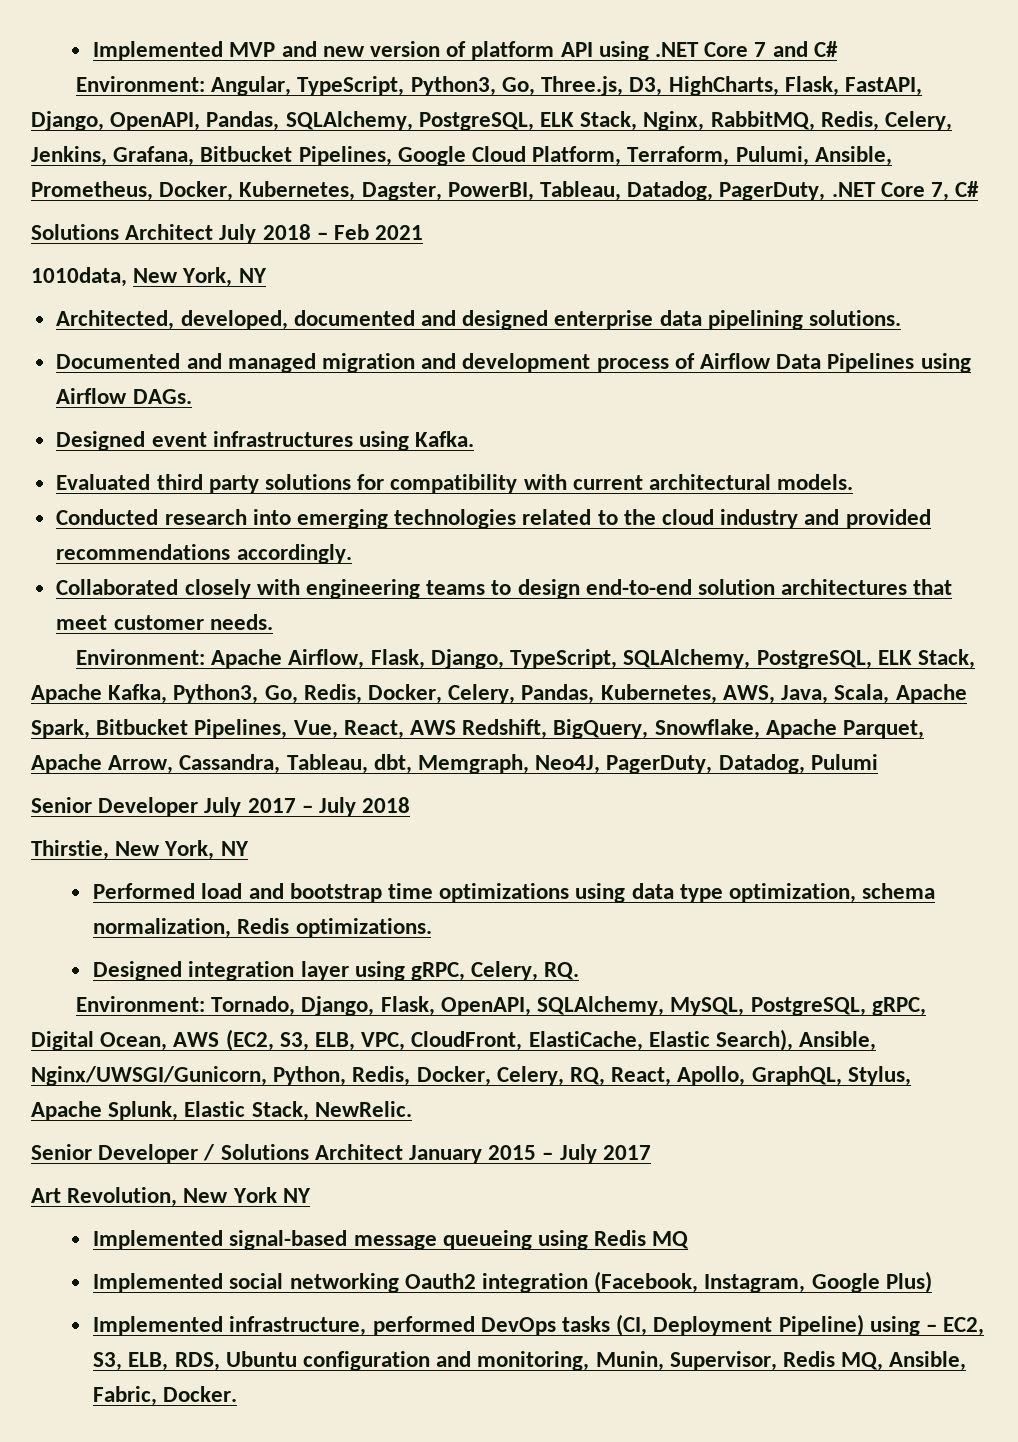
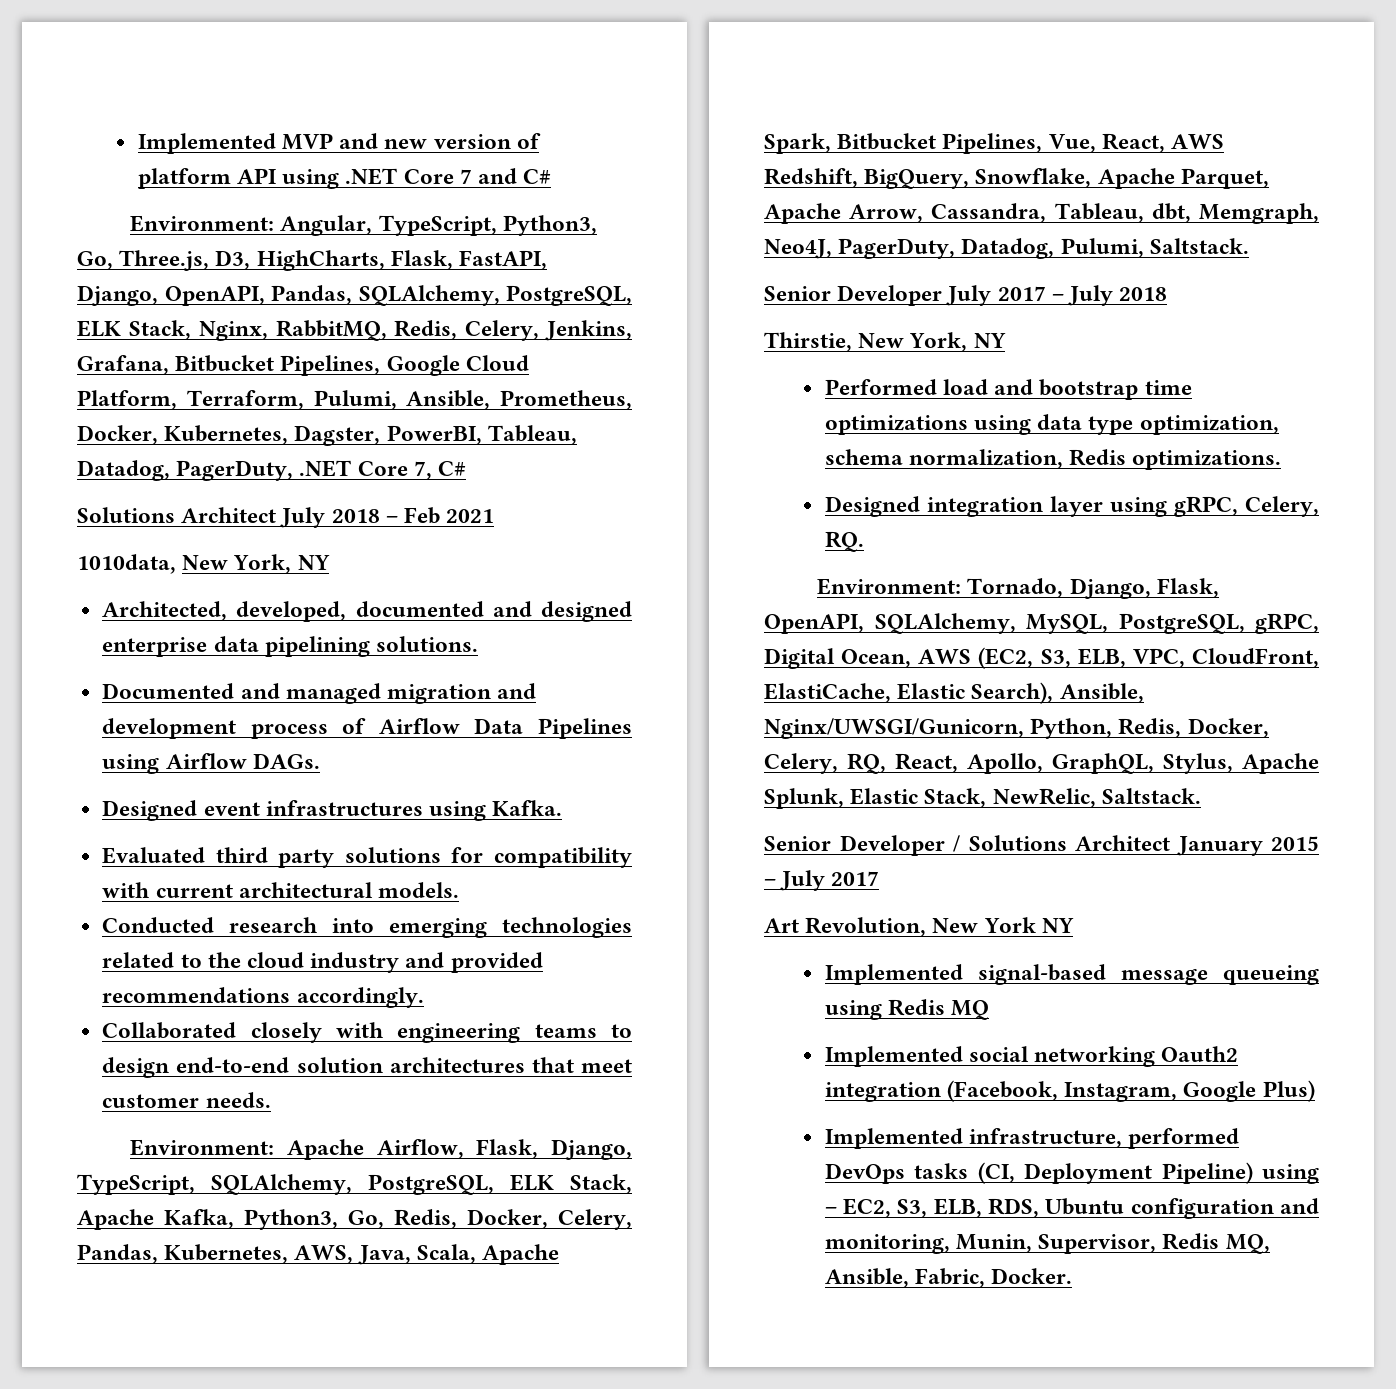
[810,754,878,770] Pulumi -> [1060,238,1249,258] Pulumi, Saltstack.
[314,1101,412,1117] NewRelic. -> [992,788,1201,808] NewRelic, Saltstack.

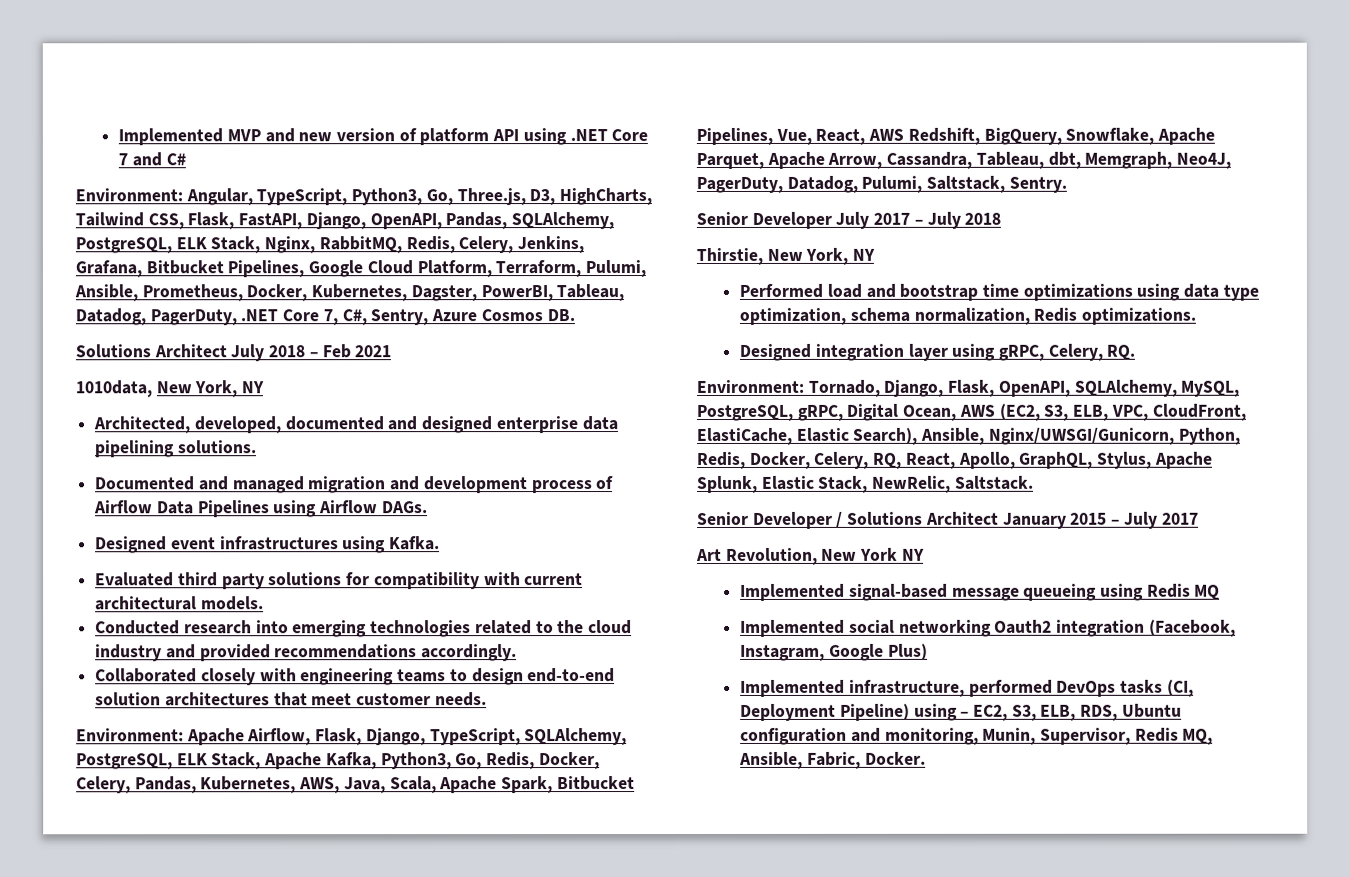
(385, 260) none -> [75,212,184,230] Tailwind CSS,
[438,461,467,476] C# -> [341,309,575,326] C#, Sentry, Azure Cosmos DB.
[1149,238,1249,254] Saltstack. -> [926,175,1067,193] Saltstack, Sentry.

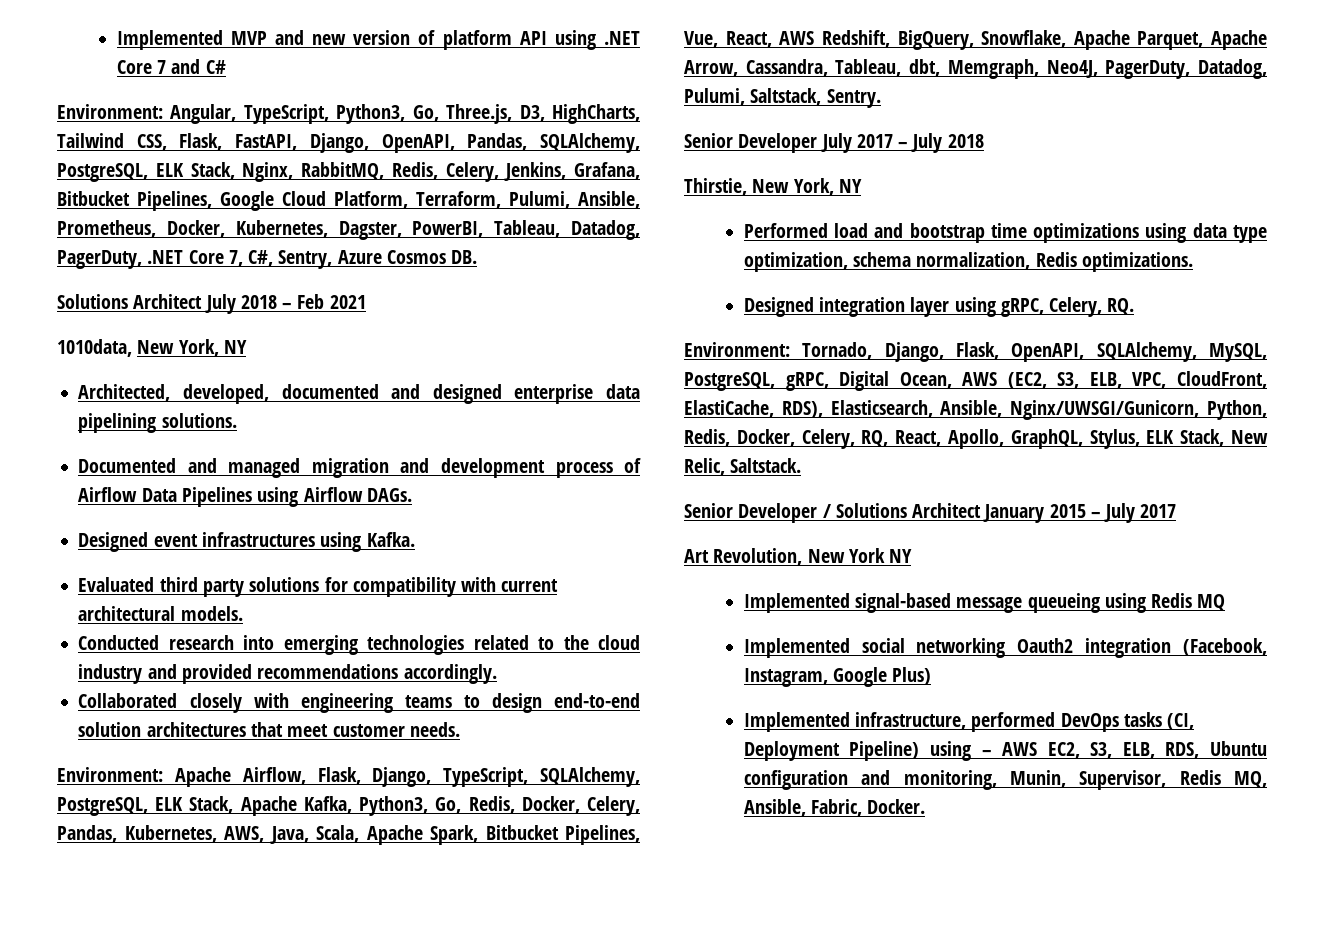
[795,427,919,445] Elastic Search), -> [781,400,933,418] RDS), Elasticsearch,
[1154,451,1213,469] [697,475,952,493] Apache Splunk, Elastic Stack, NewRelic, -> [1146,429,1268,447] [684,458,725,476] ELK Stack, New Relic,
(970, 714) none -> [1002,742,1038,756] AWS

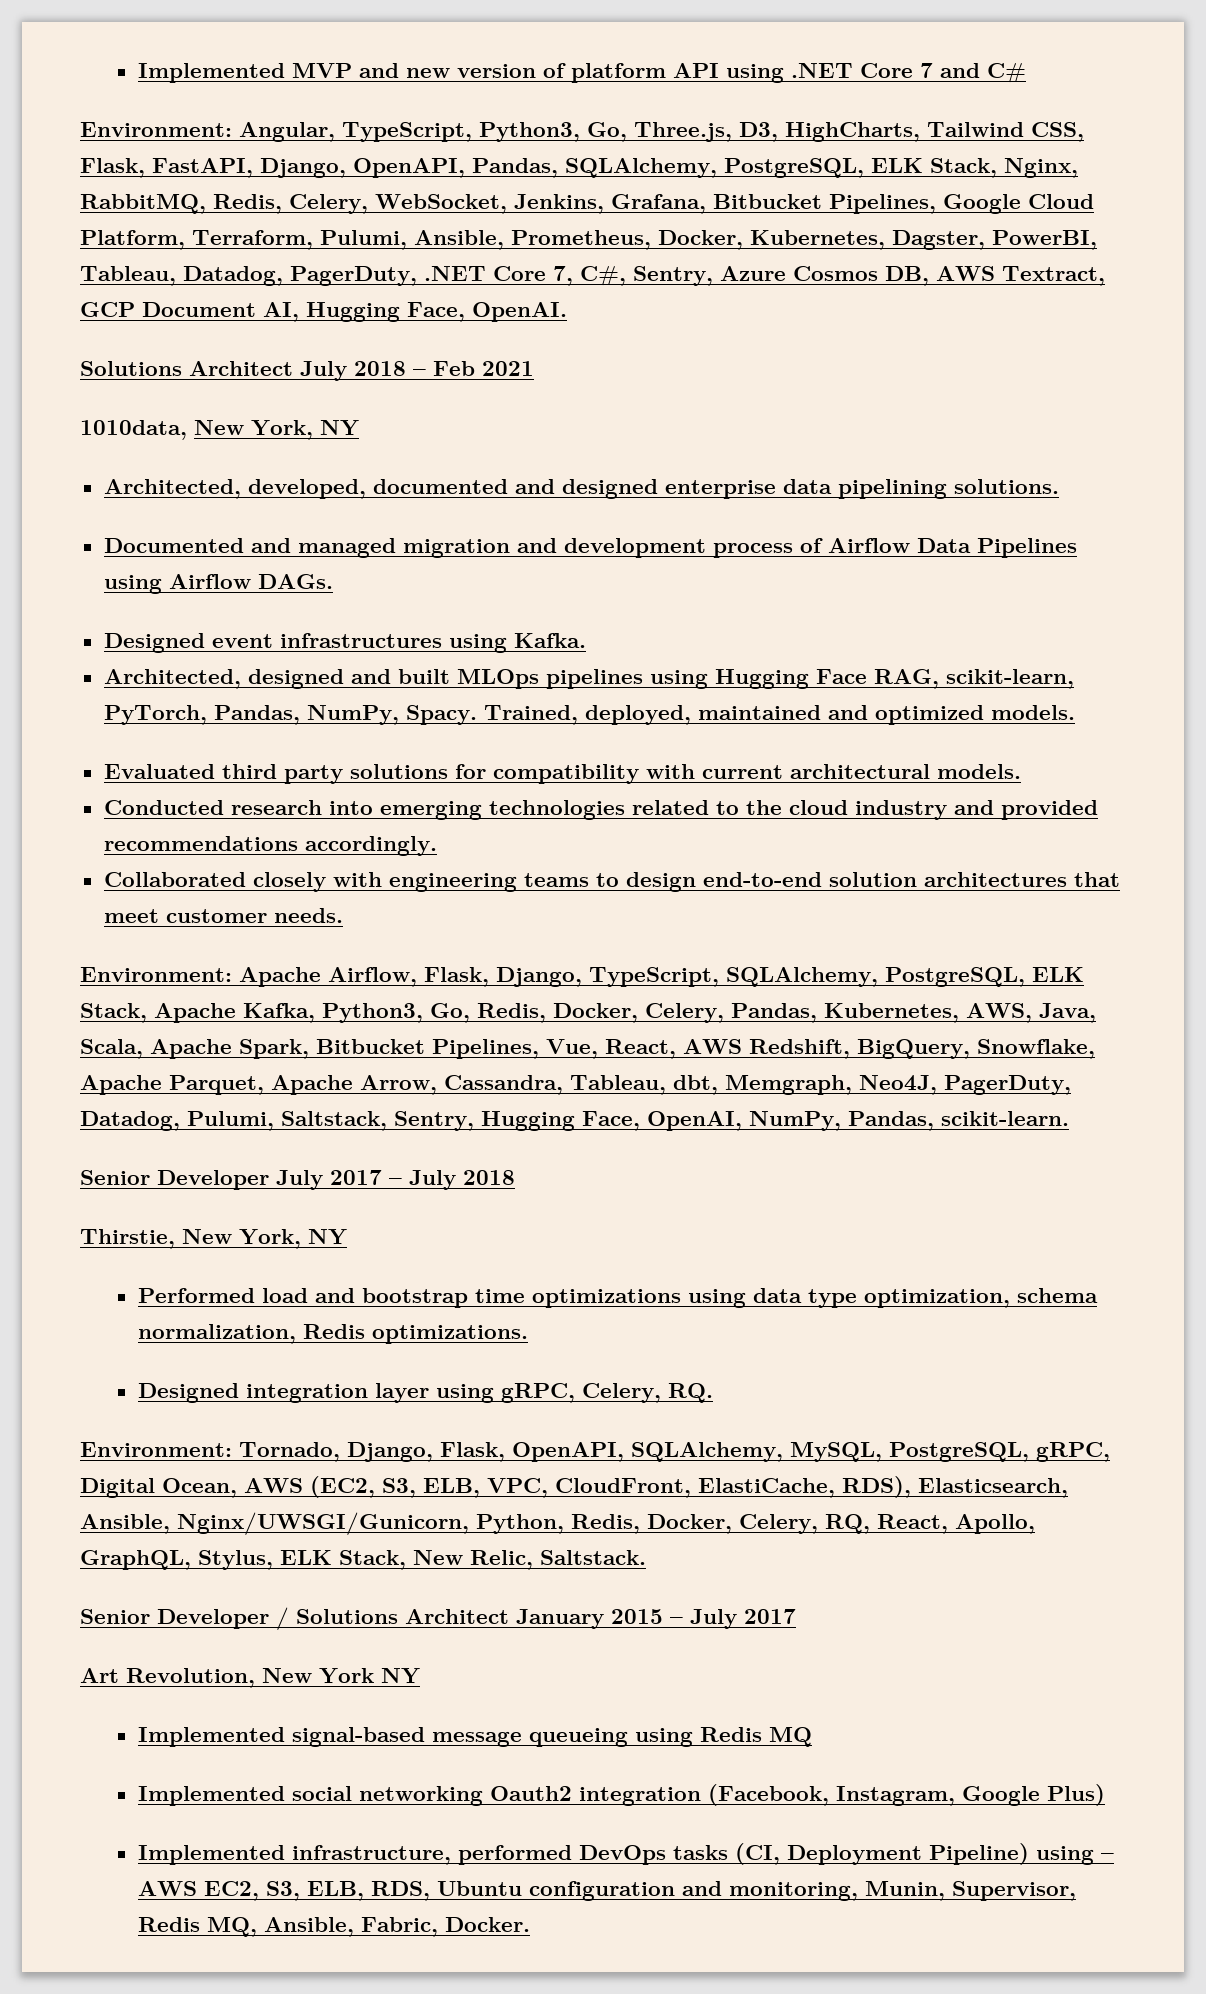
(499, 172) none -> [375,194,507,214] WebSocket,
[451,250,478,264] DB. -> [885,266,1105,286] [80,302,567,322] DB, AWS Textract, GCP Document AI, Hugging Face, OpenAI.
(415, 539) none -> [103,669,1074,689] [103,705,1075,725] // Architected, designed and built MLOps pipelines using Hugging Face RAG, scikit-learn, PyTorch, Pandas, NumPy, Spacy. Trained, deployed, maintained and optimized models.
[826,89,881,108] Sentry. -> [394,1111,1069,1131] Sentry, Hugging Face, OpenAI, NumPy, Pandas, scikit-learn.

